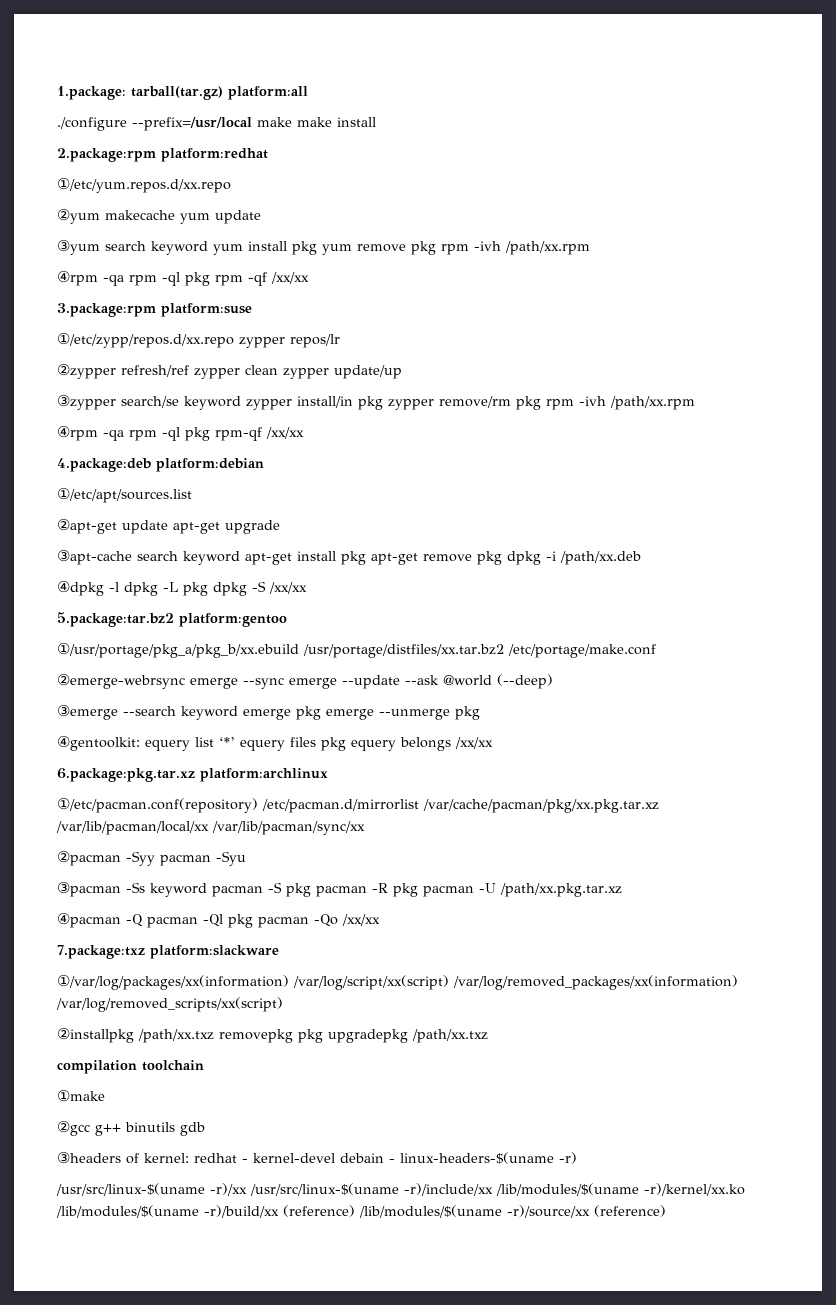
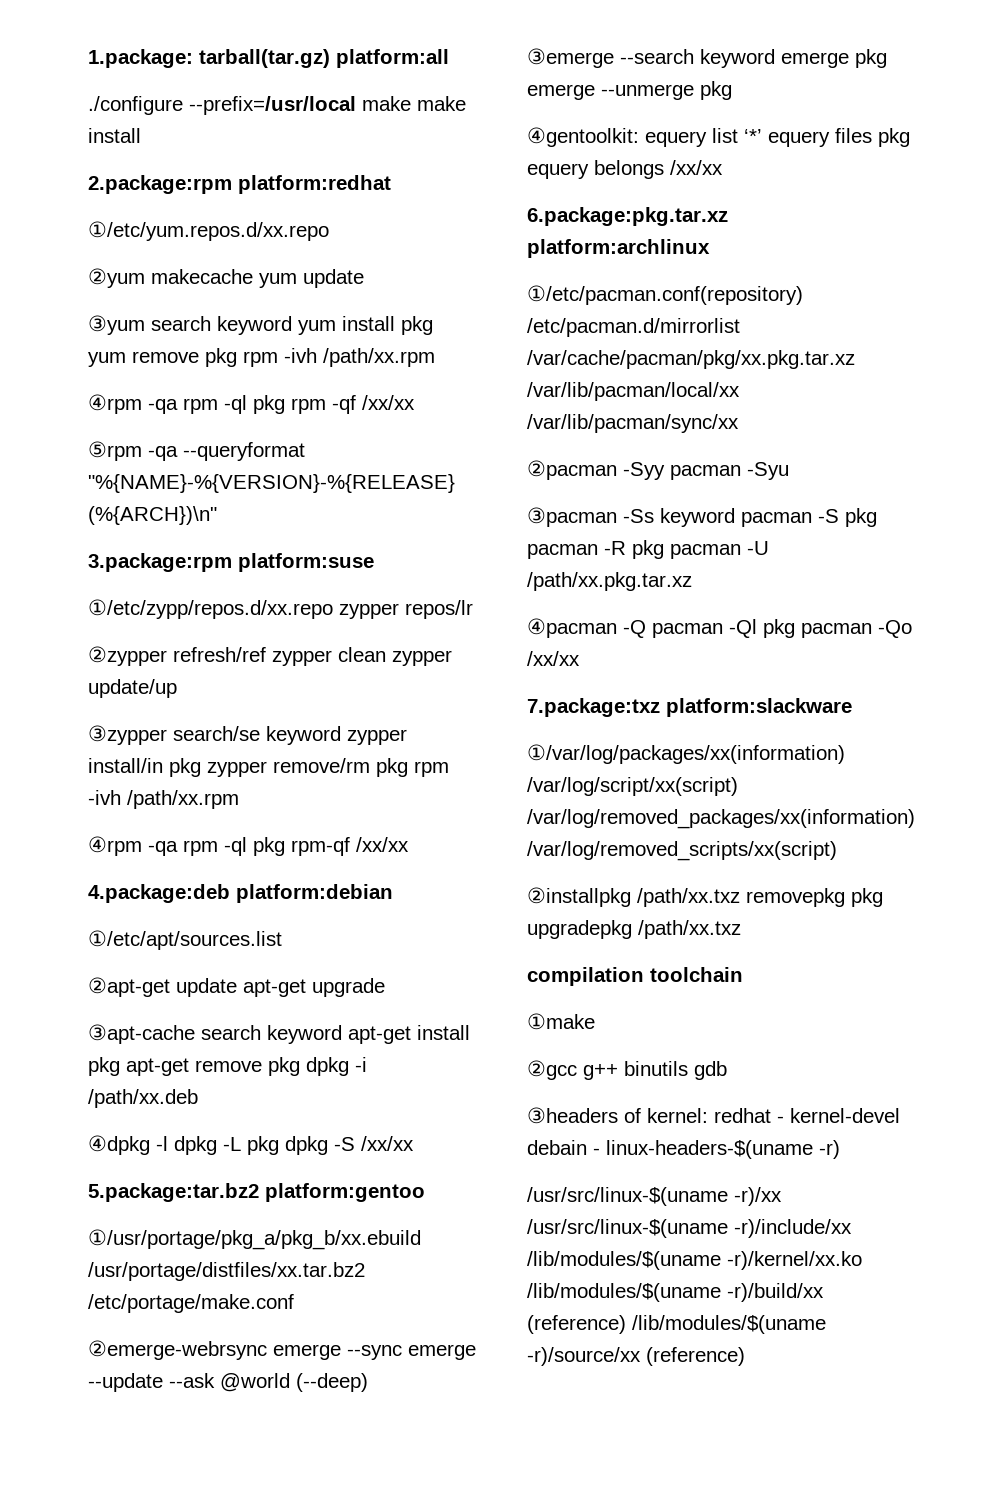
(309, 278) none -> [88,441,305,461] [88,474,455,493] [88,506,217,525] // ⑤rpm -qa --queryformat "%{NAME}-%{VERSION}-%{RELEASE} (%{ARCH})\n"

